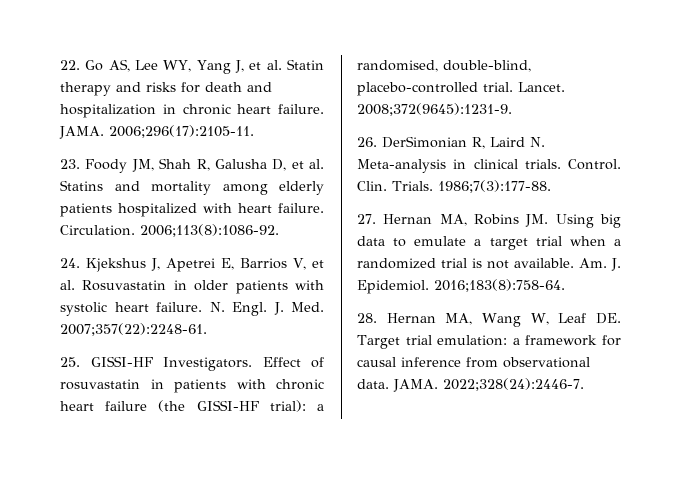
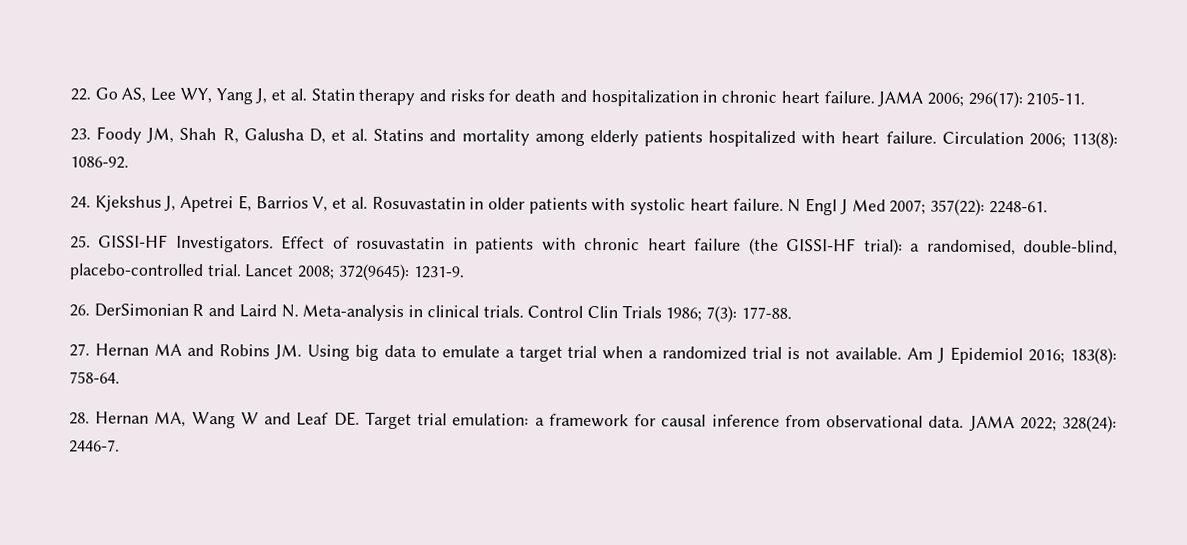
[59,125,254,139] JAMA. 2006;296(17):2105-11. -> [877,90,1086,109] JAMA 2006; 296(17): 2105-11.
[60,224,279,237] Circulation. 2006;113(8):1086-92. -> [941,131,1118,149] [70,156,129,169] Circulation 2006; 113(8): 1086-92.
[209,302,324,316] [60,323,207,336] N. Engl. J. Med. 2007;357(22):2248-61. -> [787,198,1048,216] N Engl J Med 2007; 357(22): 2248-61.
[518,82,565,92] [357,103,512,116] Lancet. 2008;372(9645):1231-9. -> [244,263,465,282] Lancet 2008; 372(9645): 1231-9.
[472,137,485,149] R, -> [192,303,236,317] R and
[568,159,621,170] [357,180,551,193] Control. Clin. Trials. 1986;7(3):177-88. -> [527,305,792,323] Control Clin Trials 1986; 7(3): 177-88.
[439,214,467,226] MA, -> [153,343,214,357] MA and
[579,258,621,271] [357,279,565,294] Am. J. Epidemiol. 2016;183(8):758-64. -> [907,346,1118,365] [69,371,120,384] Am J Epidemiol 2016; 183(8): 758-64.
[530,313,549,325] W, -> [240,412,292,425] W and
[393,378,584,392] JAMA. 2022;328(24):2446-7. -> [968,415,1117,433] [69,439,120,453] JAMA 2022; 328(24): 2446-7.

